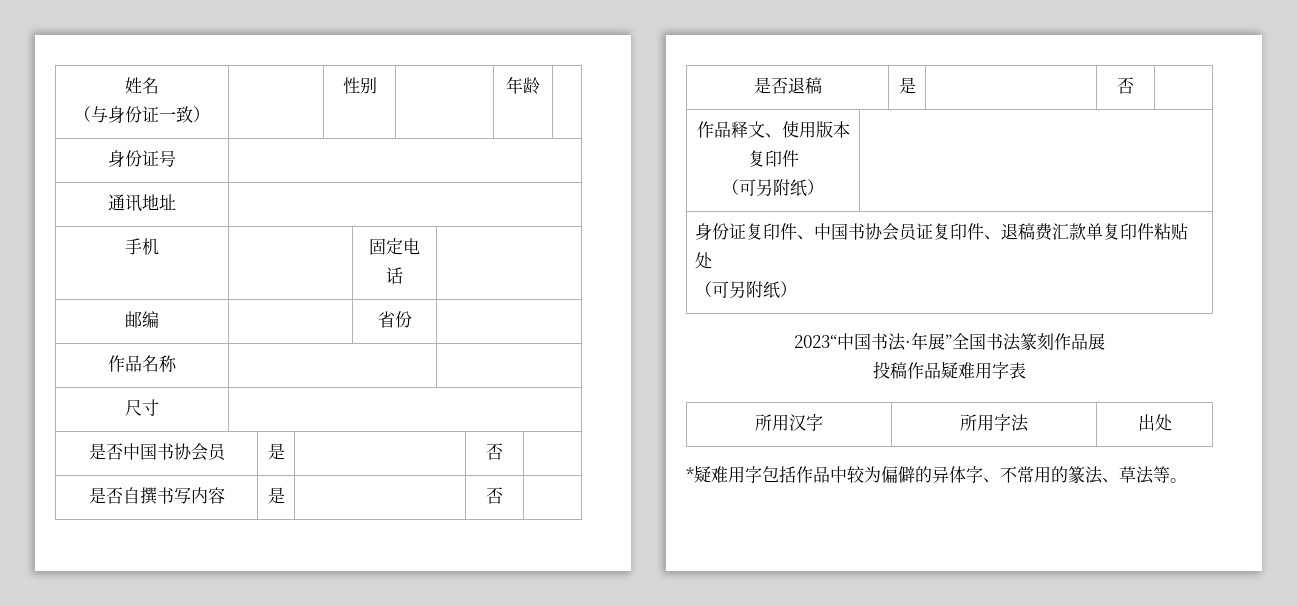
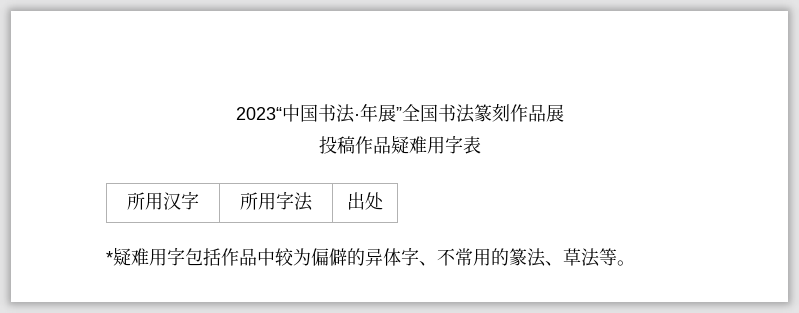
[125,77,159,94] [74,106,210,123] [342,77,377,94] [506,76,540,95] [108,150,176,167] [108,194,176,212] [125,238,159,255] [369,238,420,255] [386,267,403,284] [125,311,159,328] [377,311,412,328] [108,355,177,372] [125,399,159,416] [88,443,227,461] [267,443,285,460] [486,443,503,460] [88,487,225,505] [267,487,285,504] [486,487,503,504] [753,77,822,94] [898,77,916,94] [1117,77,1134,94] [696,121,850,138] [747,150,799,167] [722,179,824,197] [695,223,1189,241] [695,252,713,269] [695,281,798,299] 姓名 // （与身份证一致） | | 性别 | | 年龄 | // 身份证号 | // 通讯地址 | // 手机 | | 固定电话 | // 邮编 | | 省份 | // 作品名称 | | // 尺寸 | // 是否中国书协会员 | 是 | | 否 | // 是否自撰书写内容 | 是 | | 否 | // 是否退稿 | 是 | | 否 | // 作品释文、使用版本复印件 // （可另附纸） | // 身份证复印件、中国书协会员证复印件、退稿费汇款单复印件粘贴处 // （可另附纸） // -> (235, 113) none

